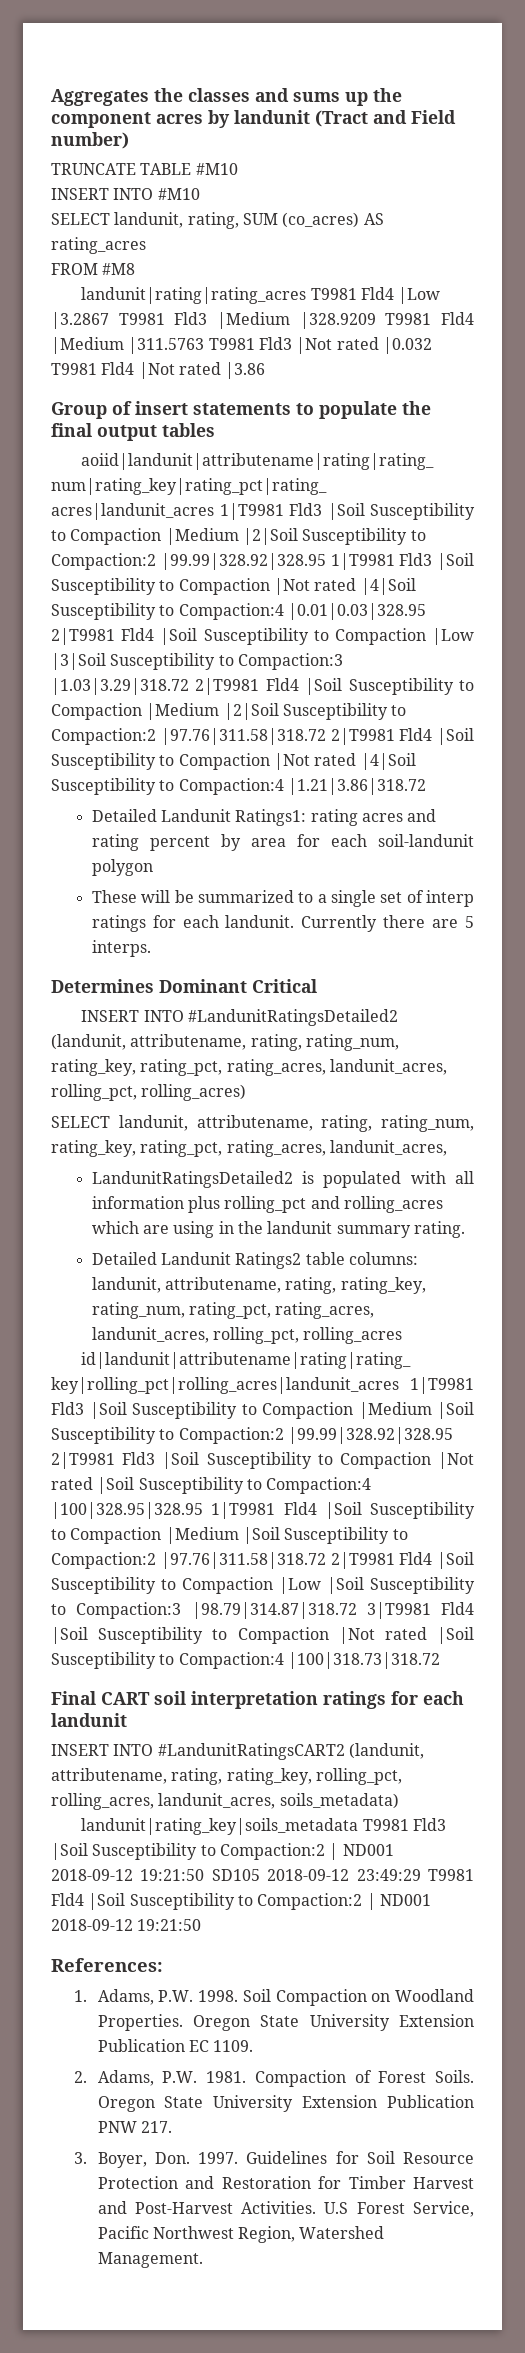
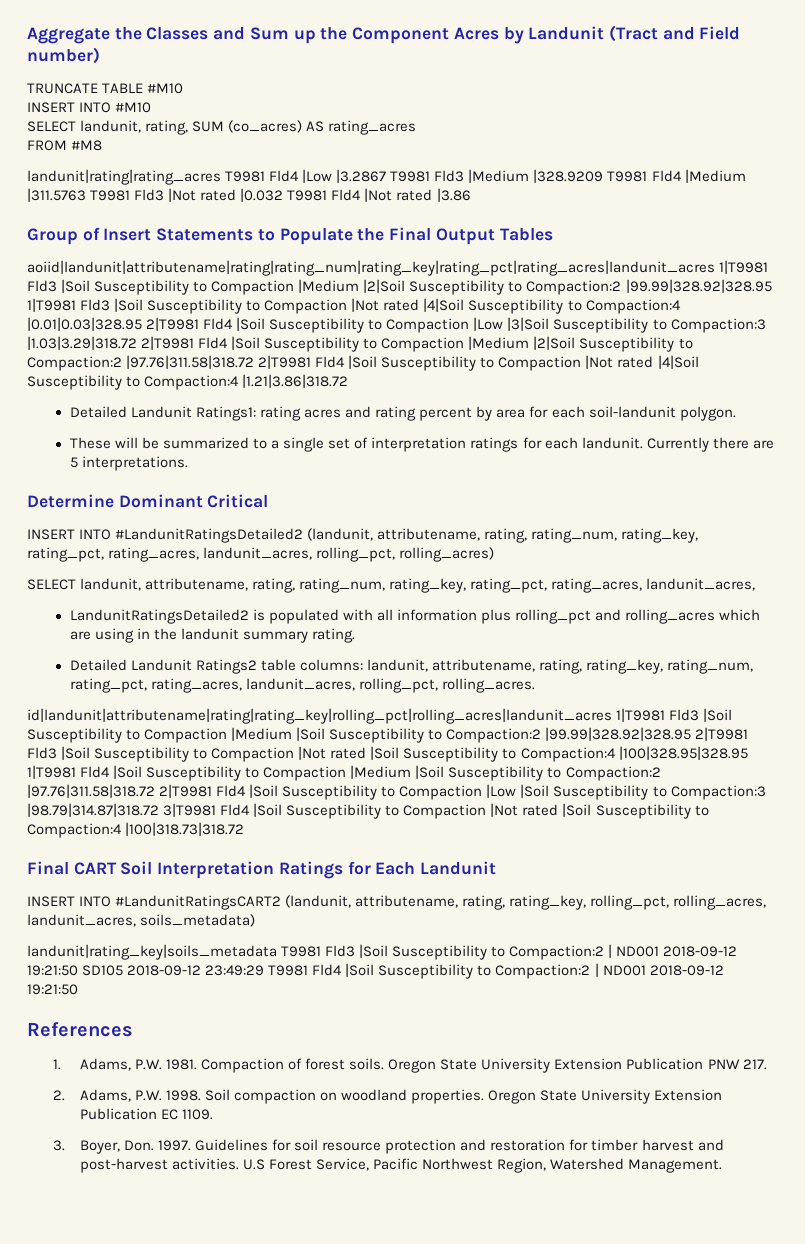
[51,88,402,106] [51,110,310,128] Aggregates the classes and sums up the component acres by landunit -> [27,26,605,44] Aggregate the Classes and Sum up the Component Acres by Landunit
[135,401,431,419] [51,423,215,441] insert statements to populate the final output tables -> [103,227,553,245] Insert Statements to Populate the Final Output Tables
[91,859,153,876] polygon -> [679,406,736,421] polygon.
[426,890,475,907] interp -> [371,437,467,452] interpretation
[91,940,151,957] [51,979,154,993] interps. // Determines -> [81,456,188,471] [27,494,114,508] interpretations. // Determine
[303,1327,403,1344] rolling_acres -> [442,678,536,693] rolling_acres.
[154,1691,464,1709] [51,1713,127,1727] soil interpretation ratings for each landunit -> [120,861,497,879] Soil Interpretation Ratings for Each Landunit
[51,1958,163,1972] [74,1989,475,2006] [97,2014,183,2031] References: // 1. Adams, P.W. 1998. Soil Compaction on Woodland Properties. -> [27,1022,133,1037] [53,1058,767,1073] [53,1089,485,1104] References // 1. Adams, P.W. 1981. Compaction of forest soils. Oregon State University Extension Publication PNW 217. // 2. Adams, P.W. 1998. Soil compaction on woodland properties.
[74,2070,475,2087] [97,2095,474,2112] [97,2121,172,2133] // 2. Adams, P.W. 1981. Compaction of Forest Soils. Oregon State University Extension Publication PNW 217. -> (213, 1114) none
[366,2151,475,2164] [97,2176,475,2189] [97,2201,317,2214] Soil Resource Protection and Restoration for Timber Harvest and Post-Harvest Activities. -> [294,1139,724,1154] [79,1158,239,1173] soil resource protection and restoration for timber harvest and post-harvest activities.

